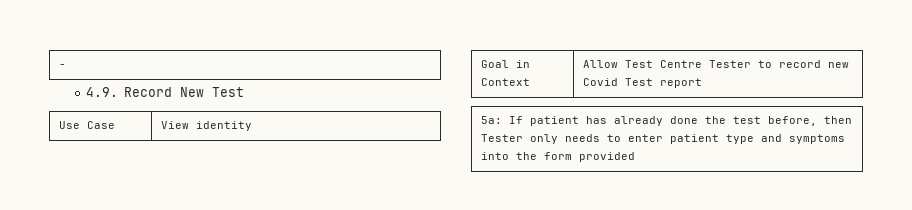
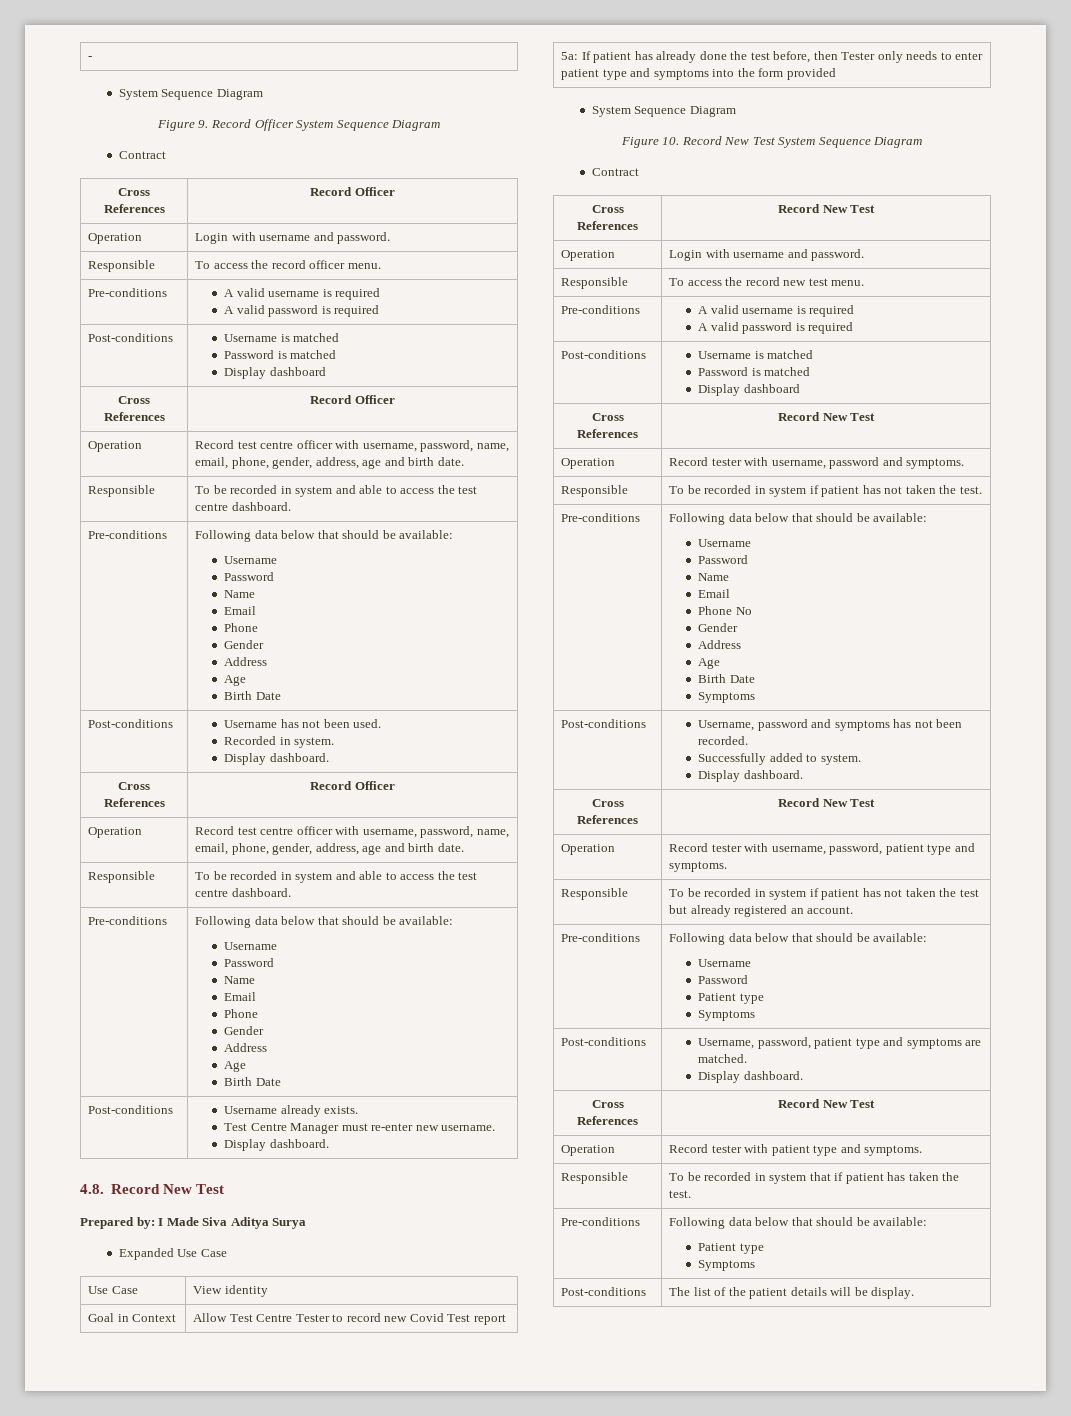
[86,87,245,97] 4.9. Record New Test -> [118,89,263,100] [156,119,441,131] [118,151,166,159] [118,188,150,196] [103,204,165,213] [310,187,395,196] [88,233,143,244] [195,232,391,244] [88,260,156,272] [195,260,381,269] [88,288,168,297] [224,288,381,300] [224,305,380,317] [88,333,174,342] [224,333,340,342] [224,350,337,359] [224,367,326,379] [118,396,150,404] [103,412,165,421] [310,395,395,404] [88,441,143,452] [195,440,509,452] [195,457,464,469] [88,485,156,497] [195,485,478,497] [195,502,291,511] [88,530,168,539] [195,530,454,542] [224,556,278,564] [224,572,275,581] [224,590,256,598] [224,606,257,615] [224,623,259,632] [224,640,265,649] [224,657,268,666] [224,675,247,686] [224,691,281,700] [88,719,174,728] [224,719,382,728] [224,736,335,748] [224,753,329,765] [118,782,150,790] [103,798,165,807] [310,781,395,790] [88,827,143,838] [195,826,509,838] [195,843,464,855] [88,871,156,883] [195,871,478,883] [195,888,291,897] [88,916,168,925] [195,916,454,928] [224,942,278,950] [224,958,275,967] [224,976,256,984] [224,992,257,1001] [224,1009,259,1018] [224,1026,265,1035] [224,1043,268,1052] [224,1061,247,1072] [224,1077,281,1086] [88,1105,174,1114] [224,1105,359,1117] [224,1123,496,1134] [224,1139,329,1151] [80,1184,224,1194] [80,1217,307,1229] [118,1248,227,1260] System Sequence Diagram // Figure 9. Record Officer System Sequence Diagram // Contract // Cross References | Record Officer // Operation | Login with username and password. // Responsible | To access the record officer menu. // Pre-conditions | A valid username is required // A valid password is required // Post-conditions | Username is matched // Password is matched // Display dashboard // Cross References | Record Officer // Operation | Record test centre officer with username, password, name, email, phone, gender, address, age and birth date. // Responsible | To be recorded in system and able to access the test centre dashboard. // Pre-conditions | Following data below that should be available: // Username // Password // Name // Email // Phone // Gender // Address // Age // Birth Date // Post-conditions | Username has not been used. // Recorded in system. // Display dashboard. // Cross References | Record Officer // Operation | Record test centre officer with username, password, name, email, phone, gender, address, age and birth date. // Responsible | To be recorded in system and able to access the test centre dashboard. // Pre-conditions | Following data below that should be available: // Username // Password // Name // Email // Phone // Gender // Address // Age // Birth Date // Post-conditions | Username already exists. // Test Centre Manager must re-enter new username. // Display dashboard. // 4.8. Record New Test // Prepared by: I Made Siva Aditya Surya // Expanded Use Case
(635, 157) none -> [591,106,736,117] [620,136,923,148] [591,168,639,176] [591,205,624,213] [577,221,638,230] [777,204,876,213] [561,250,616,261] [669,249,865,261] [561,277,629,289] [669,277,865,286] [561,305,641,314] [698,305,855,317] [698,322,854,334] [561,350,647,359] [698,350,814,359] [698,367,811,376] [698,384,800,396] [591,413,624,421] [577,429,638,438] [777,412,876,421] [561,458,616,469] [669,457,965,469] [561,485,629,497] [669,485,982,497] [561,513,641,522] [669,513,928,525] [698,539,752,547] [698,555,749,564] [698,573,730,581] [698,589,731,598] [698,606,752,615] [698,623,739,632] [698,640,742,649] [698,658,721,669] [698,674,755,683] [698,692,756,703] [561,719,647,728] [698,719,963,731] [698,736,749,745] [698,753,861,765] [698,770,803,782] [591,799,624,807] [577,815,638,824] [777,798,876,807] [561,844,616,855] [669,843,975,855] [669,861,728,872] [561,888,629,900] [669,888,979,900] [669,905,854,917] [561,933,641,942] [669,933,928,945] [698,959,752,967] [698,975,749,984] [698,993,764,1004] [698,1010,756,1021] [561,1037,647,1046] [698,1037,982,1049] [698,1054,748,1063] [698,1071,803,1083] [591,1100,624,1108] [577,1116,638,1125] [777,1099,876,1108] [561,1145,616,1156] [669,1144,923,1156] [561,1172,629,1184] [669,1172,960,1184] [669,1190,692,1198] [561,1217,641,1226] [669,1217,928,1229] [698,1243,764,1254] [698,1260,756,1271] [561,1287,647,1296] [669,1287,915,1299] // System Sequence Diagram // Figure 10. Record New Test System Sequence Diagram // Contract // Cross References | Record New Test // Operation | Login with username and password. // Responsible | To access the record new test menu. // Pre-conditions | A valid username is required // A valid password is required // Post-conditions | Username is matched // Password is matched // Display dashboard // Cross References | Record New Test // Operation | Record tester with username, password and symptoms. // Responsible | To be recorded in system if patient has not taken the test. // Pre-conditions | Following data below that should be available: // Username // Password // Name // Email // Phone No // Gender // Address // Age // Birth Date // Symptoms // Post-conditions | Username, password and symptoms has not been recorded. // Successfully added to system. // Display dashboard. // Cross References | Record New Test // Operation | Record tester with username, password, patient type and symptoms. // Responsible | To be recorded in system if patient has not taken the test but already registered an account. // Pre-conditions | Following data below that should be available: // Username // Password // Patient type // Symptoms // Post-conditions | Username, password, patient type and symptoms are matched. // Display dashboard. // Cross References | Record New Test // Operation | Record tester with patient type and symptoms. // Responsible | To be recorded in system that if patient has taken the test. // Pre-conditions | Following data below that should be available: // Patient type // Symptoms // Post-conditions | The list of the patient details will be display.

